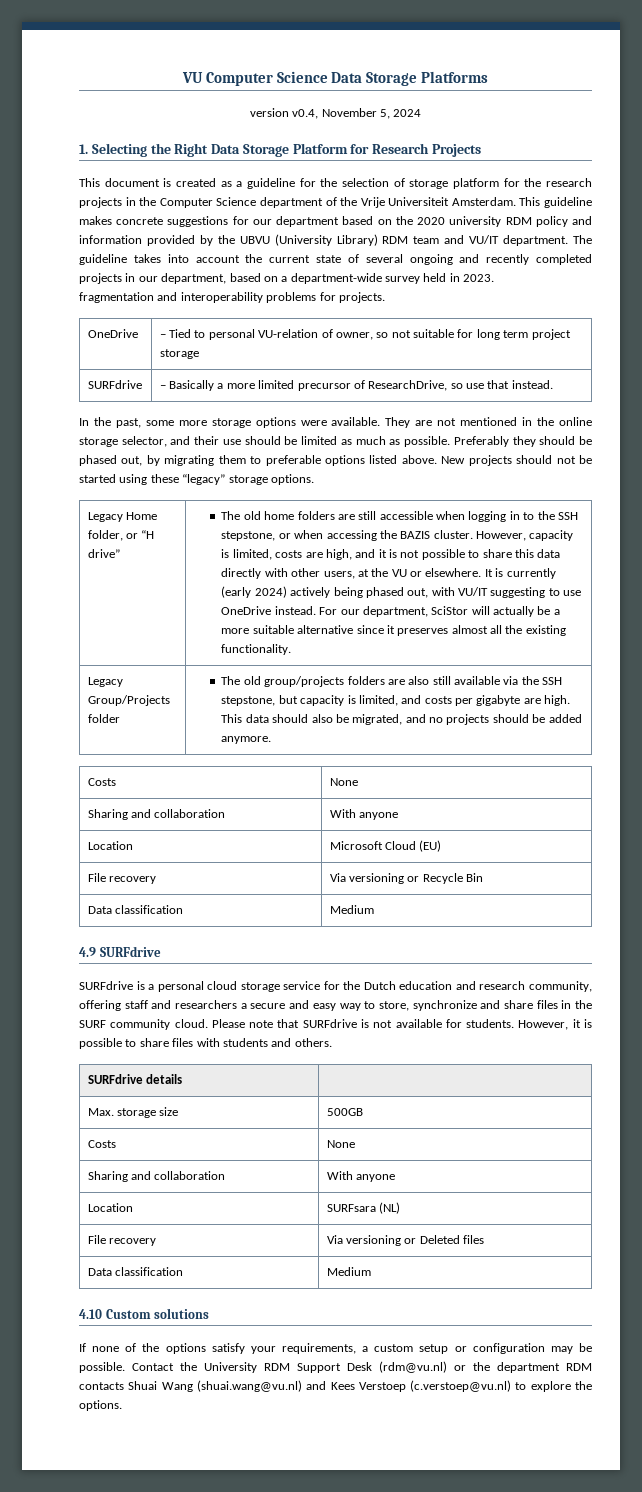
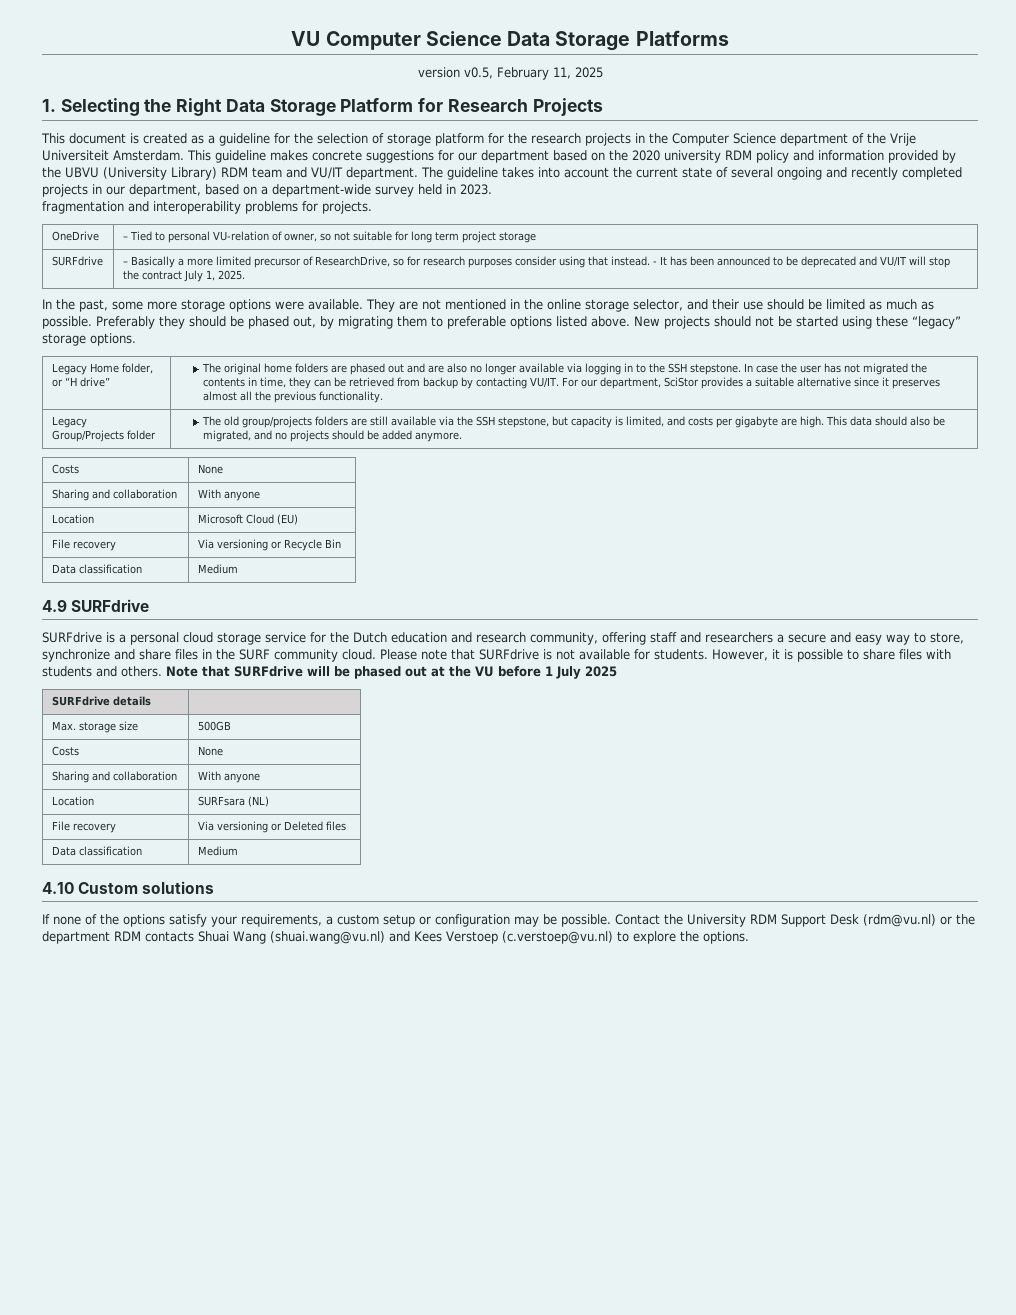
[292,108,422,119] v0.4, November 5, 2024 -> [463,67,603,80] v0.5, February 11, 2025
[466,380,553,389] use that instead. -> [406,256,950,268] [122,270,245,282] for research purposes consider using that instead. - It has been announced to be deprecated and VU/IT will stop the contract July 1, 2025.
[243,511,261,520] old -> [223,363,261,375] original
[358,511,466,520] still accessible when -> [349,363,582,375] phased out and are also no longer available via
[221,530,574,541] [221,549,561,560] [221,568,556,579] [221,586,582,598] [221,606,560,617] [221,628,250,634] stepstone, or when accessing the BAZIS cluster. However, capacity is limited, costs are high, and it is not possible to share this data directly with other users, at the VU or elsewhere. It is currently (early 2024) actively being phased out, with VU/IT suggesting to use OneDrive instead. For our department, SciStor will actually be a more -> [689,363,927,375] [202,377,752,389] stepstone. In case the user has not migrated the contents in time, they can be retrieved from backup by contacting VU/IT. For our department, SciStor provides a
[525,625,566,636] existing -> [273,391,316,403] previous
[408,676,430,685] also -> (367, 422) none
(332, 1042) none -> [166,666,617,679] Note that SURFdrive will be phased out at the VU before 1 July 2025

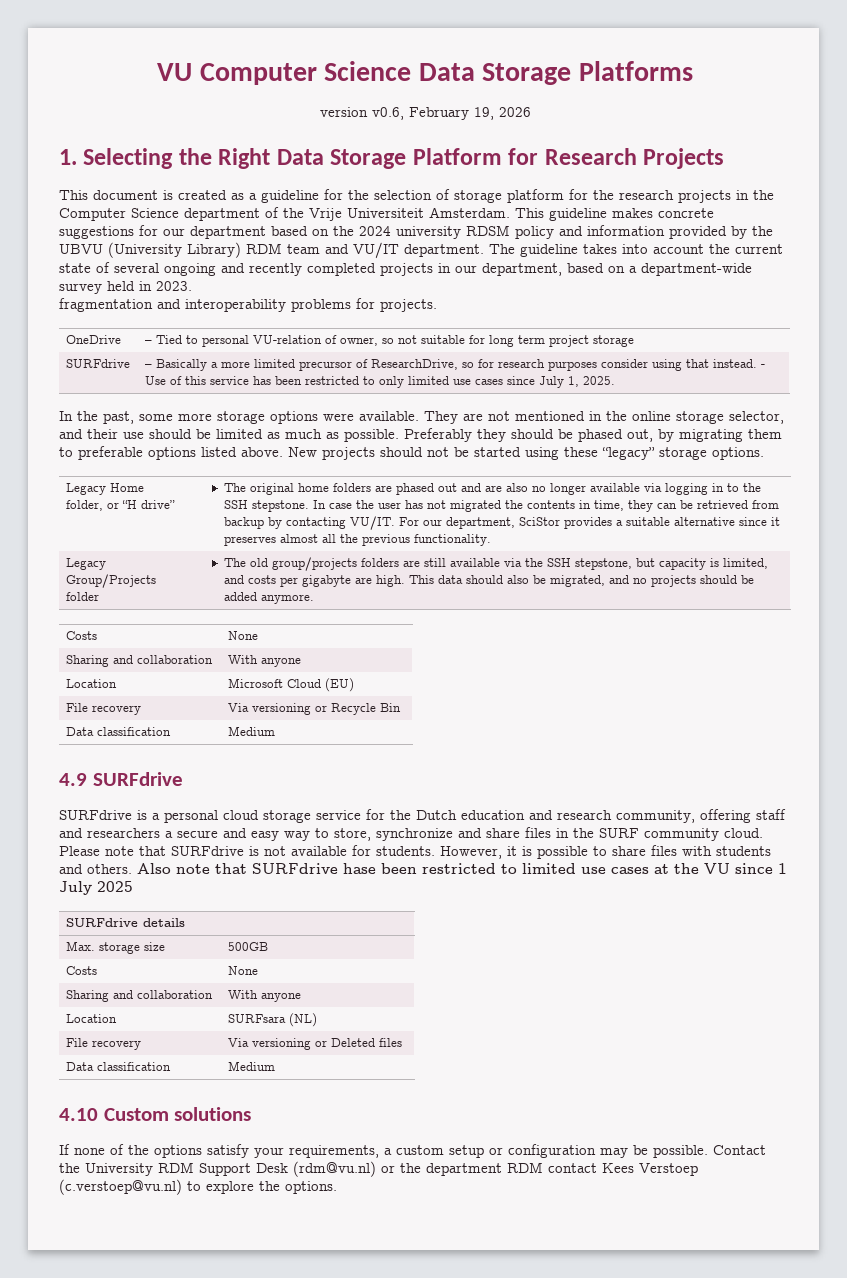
[463,67,603,80] v0.5, February 11, 2025 -> [371,107,531,120] v0.6, February 19, 2026
[632,150,752,163] 2020 university RDM -> [359,225,510,239] 2024 university RDSM
[659,256,950,268] [122,270,182,280] It has been announced to be deprecated and VU/IT will stop the contract -> [145,376,536,388] Use of this service has been restricted to only limited use cases since
[166,666,427,679] Note that SURFdrive will be phased out -> [137,863,649,874] Also note that SURFdrive hase been restricted to limited use cases
[498,666,541,677] before -> [735,863,773,874] since
[145,931,410,944] contacts Shuai Wang (shuai.wang@vu.nl) and -> [548,1163,597,1173] contact

